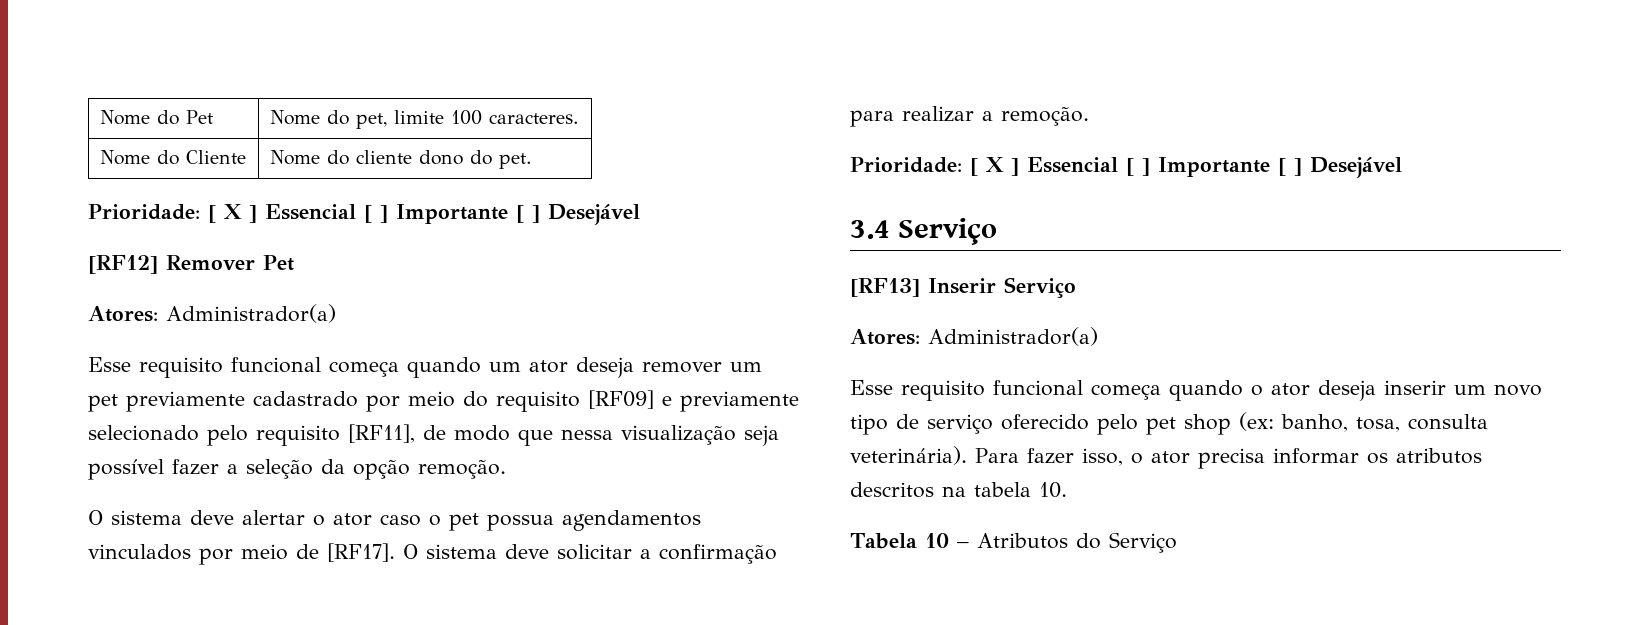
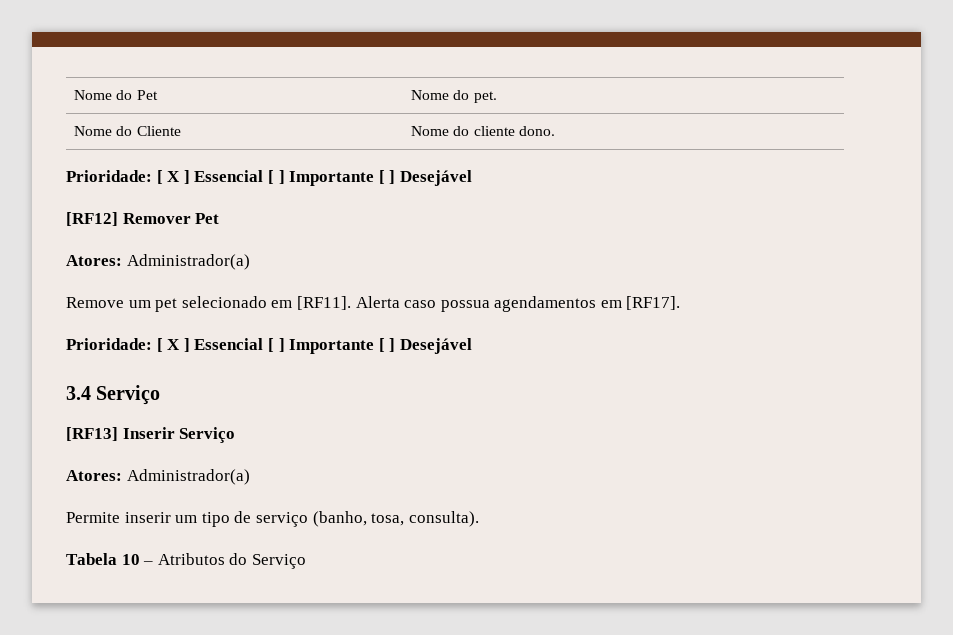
[355,110,579,129] pet, limite 100 caracteres. -> [473,91,497,103] pet.
[418,150,532,169] dono do pet. -> [518,126,555,136] dono.
[88,357,762,378] [88,390,799,412] [88,424,779,446] [88,459,506,480] [88,510,701,531] [88,543,777,565] [850,106,1089,127] Esse requisito funcional começa quando um ator deseja remover um pet previamente cadastrado por meio do requisito [RF09] e previamente selecionado pelo requisito [RF11], de modo que nessa visualização seja possível fazer a seleção da opção remoção. // O sistema deve alertar o ator caso o pet possua agendamentos vinculados por meio de [RF17]. O sistema deve solicitar a confirmação para realizar a remoção. -> [66,296,681,312] Remove um pet selecionado em [RF11]. Alerta caso possua agendamentos em [RF17].
[850,380,1376,401] Esse requisito funcional começa quando o ator deseja -> [66,512,120,523] Permite
[1494,384,1542,396] novo -> (198, 519) none
[1001,412,1488,435] [850,446,1482,469] [850,482,1067,498] oferecido pelo pet shop (ex: banho, tosa, consulta veterinária). Para fazer isso, o ator precisa informar os atributos descritos na tabela 10. -> [312,511,479,527] (banho, tosa, consulta).

